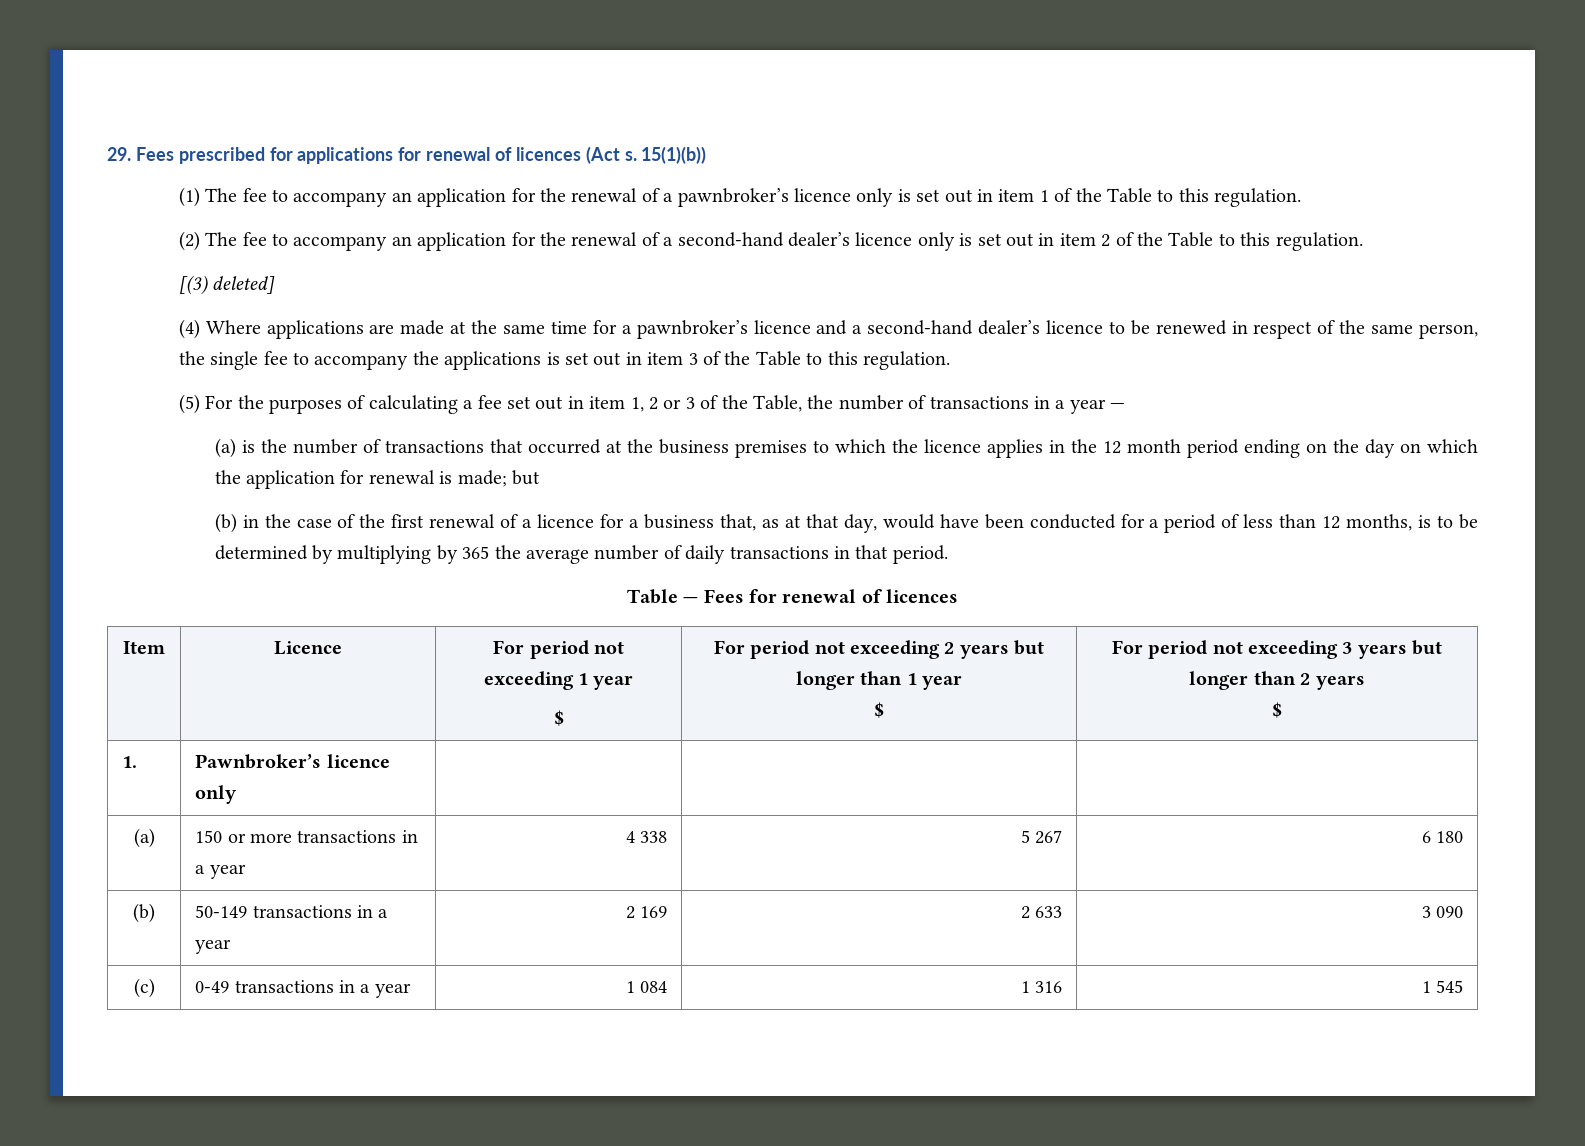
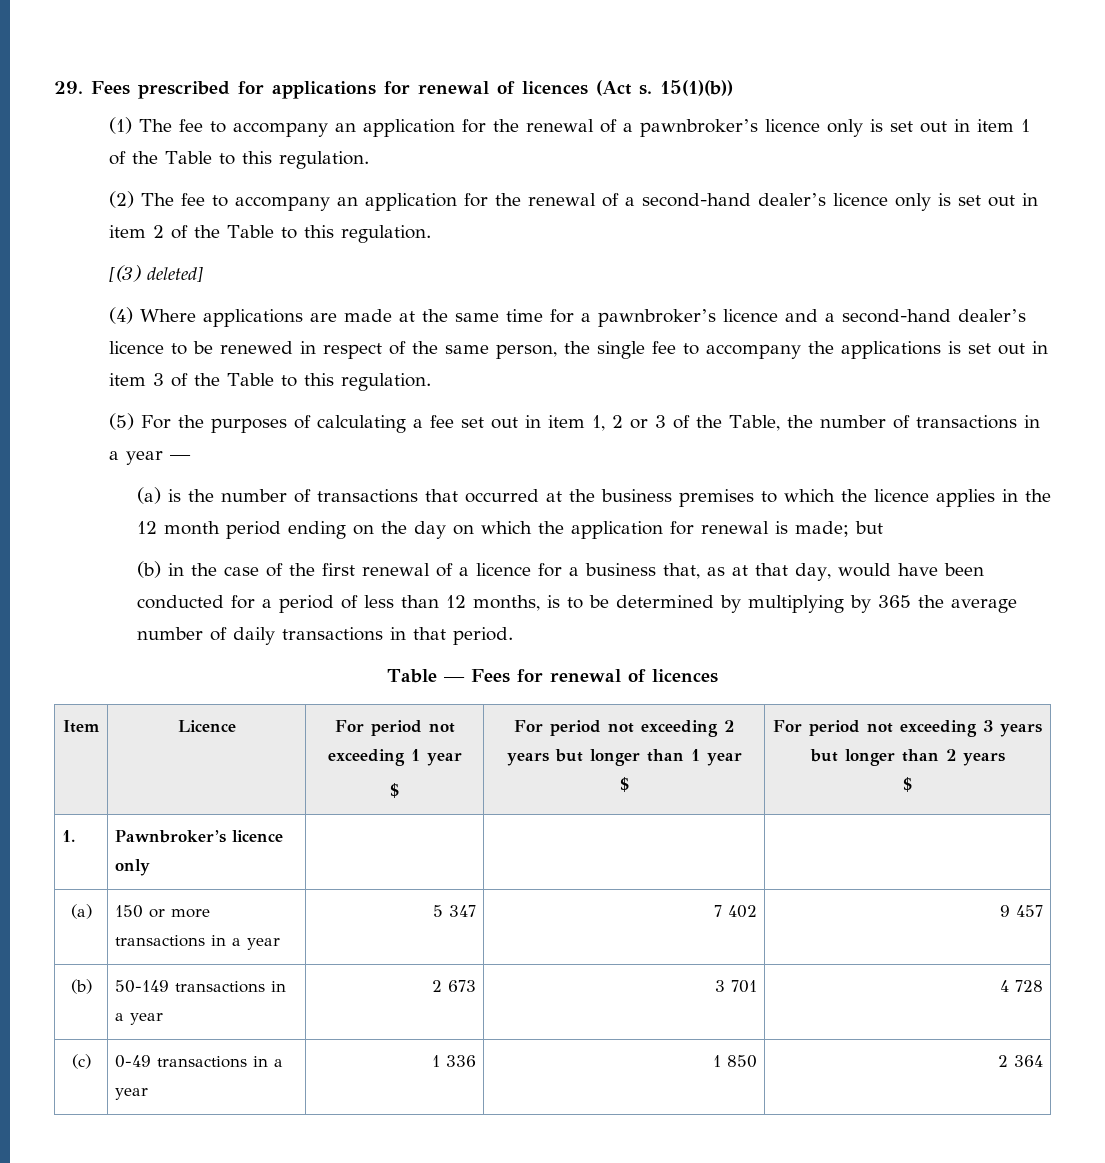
[625,831,667,843] [1020,830,1062,844] [1421,831,1463,843] 4 338 | 5 267 | 6 180 -> [433,905,477,917] [714,905,758,918] [1000,905,1044,917] 5 347 | 7 402 | 9 457
[639,906,667,918] [1020,906,1062,919] [1421,906,1463,918] 169 | 2 633 | 3 090 -> [448,980,477,992] [715,980,758,993] [1000,980,1044,992] 673 | 3 701 | 4 728
[639,981,667,993] [1020,981,1062,993] [1421,980,1463,993] 084 | 1 316 | 1 545 -> [446,1055,477,1067] [713,1055,758,1068] [998,1055,1044,1067] 336 | 1 850 | 2 364

